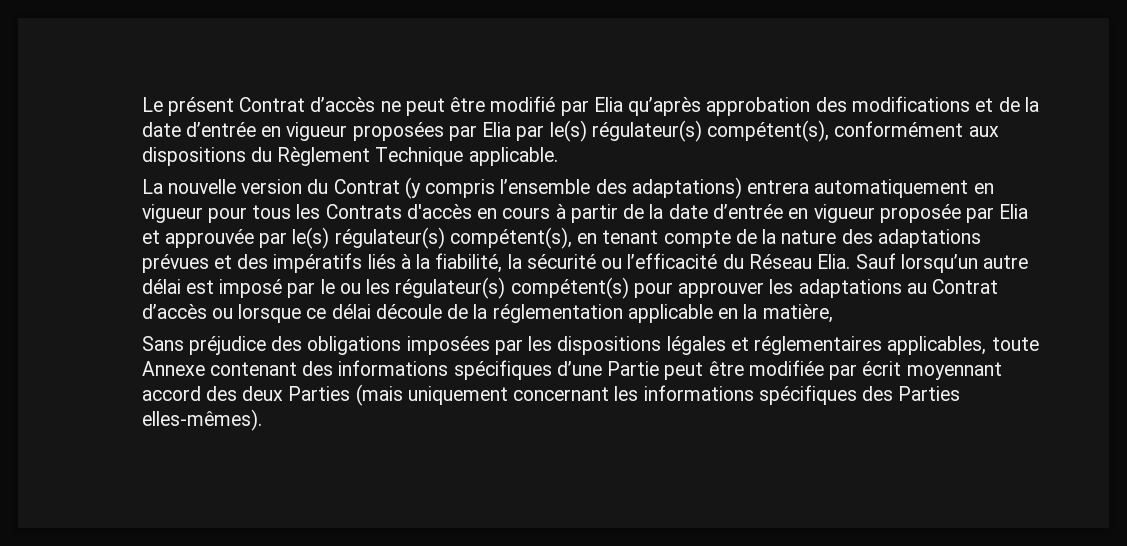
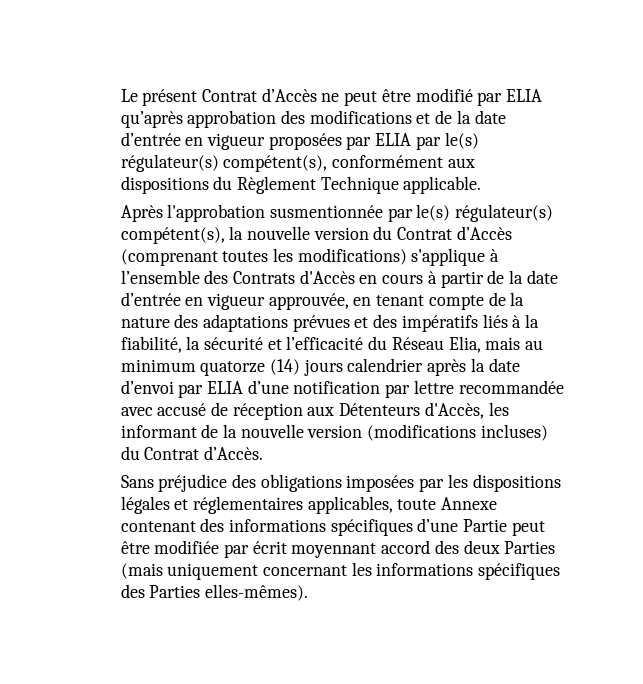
[310,97,376,112] d’accès -> [261,88,317,102] d’Accès
[593,97,623,112] Elia -> [506,89,543,102] ELIA
[482,122,512,137] Elia -> [375,133,412,146] ELIA
[141,177,994,199] [141,204,472,223] La nouvelle version du Contrat (y compris l’ensemble des adaptations) entrera automatiquement en vigueur pour tous les Contrats d'accès -> [120,204,554,222] [120,226,512,244] [120,248,500,266] [120,270,355,284] Après l'approbation susmentionnée par le(s) régulateur(s) compétent(s), la nouvelle version du Contrat d’Accès (comprenant toutes les modifications) s'applique à l’ensemble des Contrats d'Accès
[879,204,1029,223] [141,227,572,249] proposée par Elia et approuvée par le(s) régulateur(s) compétent(s), -> [268,293,349,310] approuvée,
[601,258,623,269] ou -> [267,339,282,350] et
[817,253,1029,273] [141,277,999,299] [141,304,833,323] Elia. Sauf lorsqu’un autre délai est imposé par le ou les régulateur(s) compétent(s) pour approuver les adaptations au Contrat d’accès ou lorsque ce délai découle de la réglementation applicable en la matière, -> [448,336,544,353] [120,358,520,376] [120,380,564,398] [120,402,509,420] [120,424,548,441] [120,446,263,460] Elia, mais au minimum quatorze (14) jours calendrier après la date d’envoi par ELIA d’une notification par lettre recommandée avec accusé de réception aux Détenteurs d'Accès, les informant de la nouvelle version (modifications incluses) du Contrat d’Accès.

